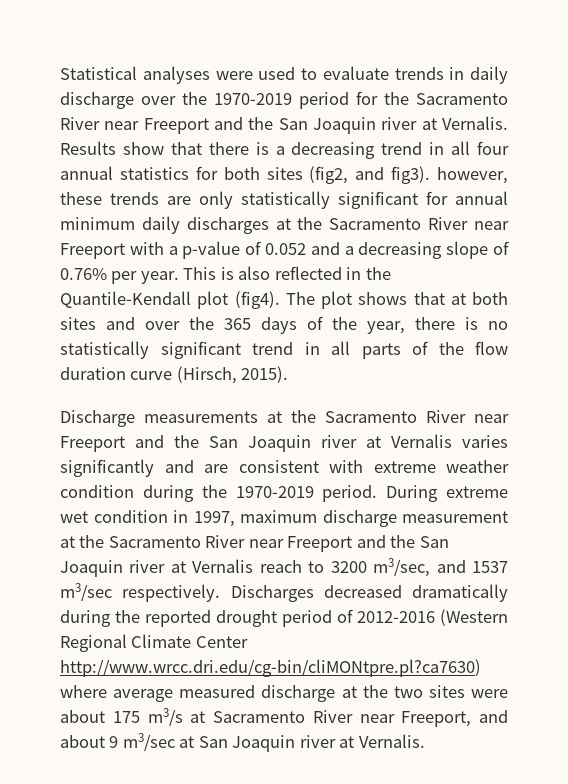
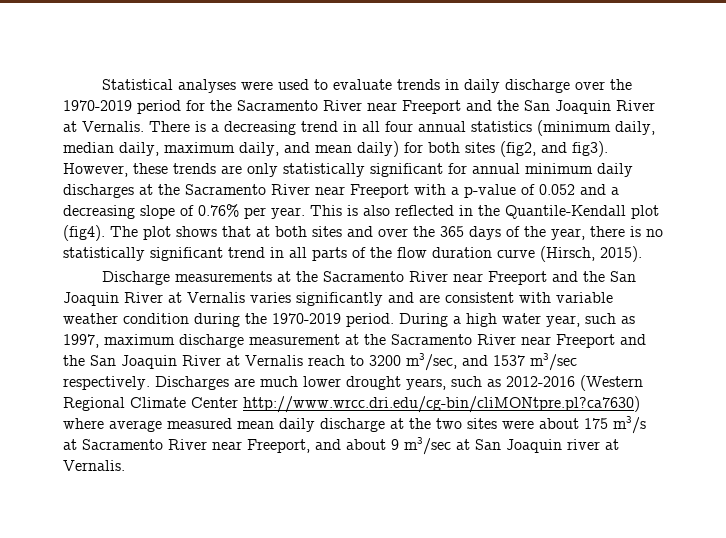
[381,116,508,130] [60,141,249,155] river at Vernalis. Results show that there -> [616,100,655,111] [63,121,190,132] River at Vernalis. There
(189, 173) none -> [537,120,655,136] [63,141,399,157] (minimum daily, median daily, maximum daily, and mean daily)
[437,167,508,184] however, -> [63,163,128,177] However,
[321,435,357,448] river -> [124,292,163,303] River
[373,461,436,473] extreme -> [556,292,613,303] variable
[445,486,508,498] [60,510,188,523] extreme wet condition in -> [453,313,635,327] a high water year, such as
[129,560,166,573] river -> [182,355,221,366] River
[323,584,508,602] [60,609,353,627] decreased dramatically during the reported drought period of -> [234,376,501,390] are much lower drought years, such as
(256, 691) none -> [237,418,315,432] mean daily

